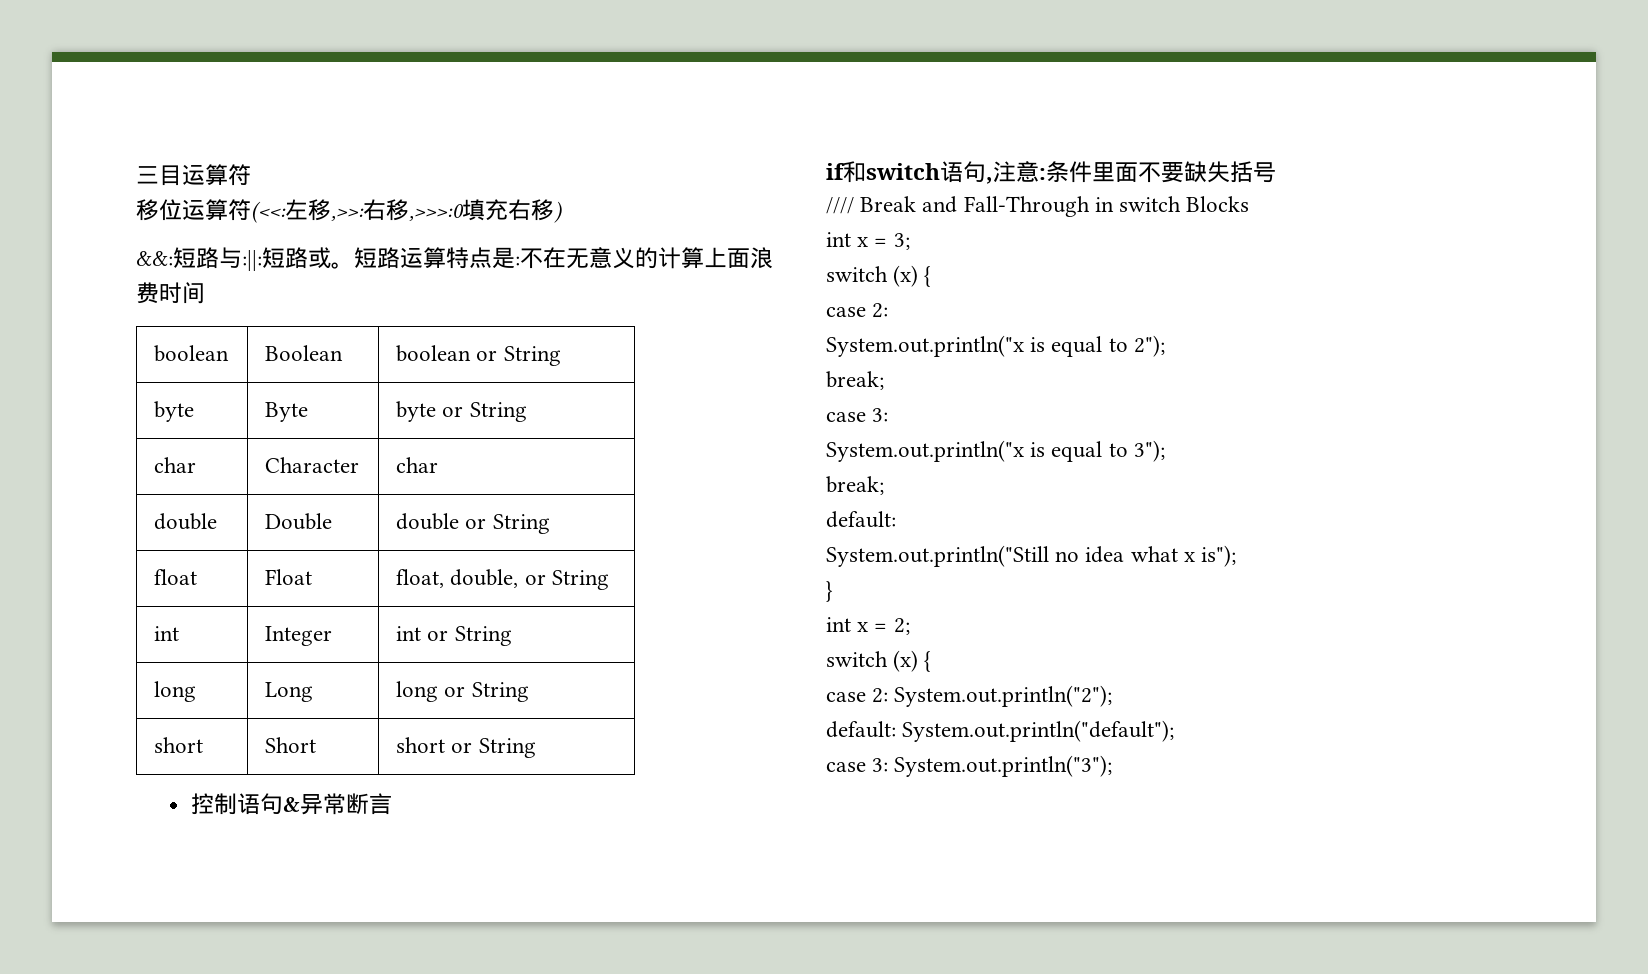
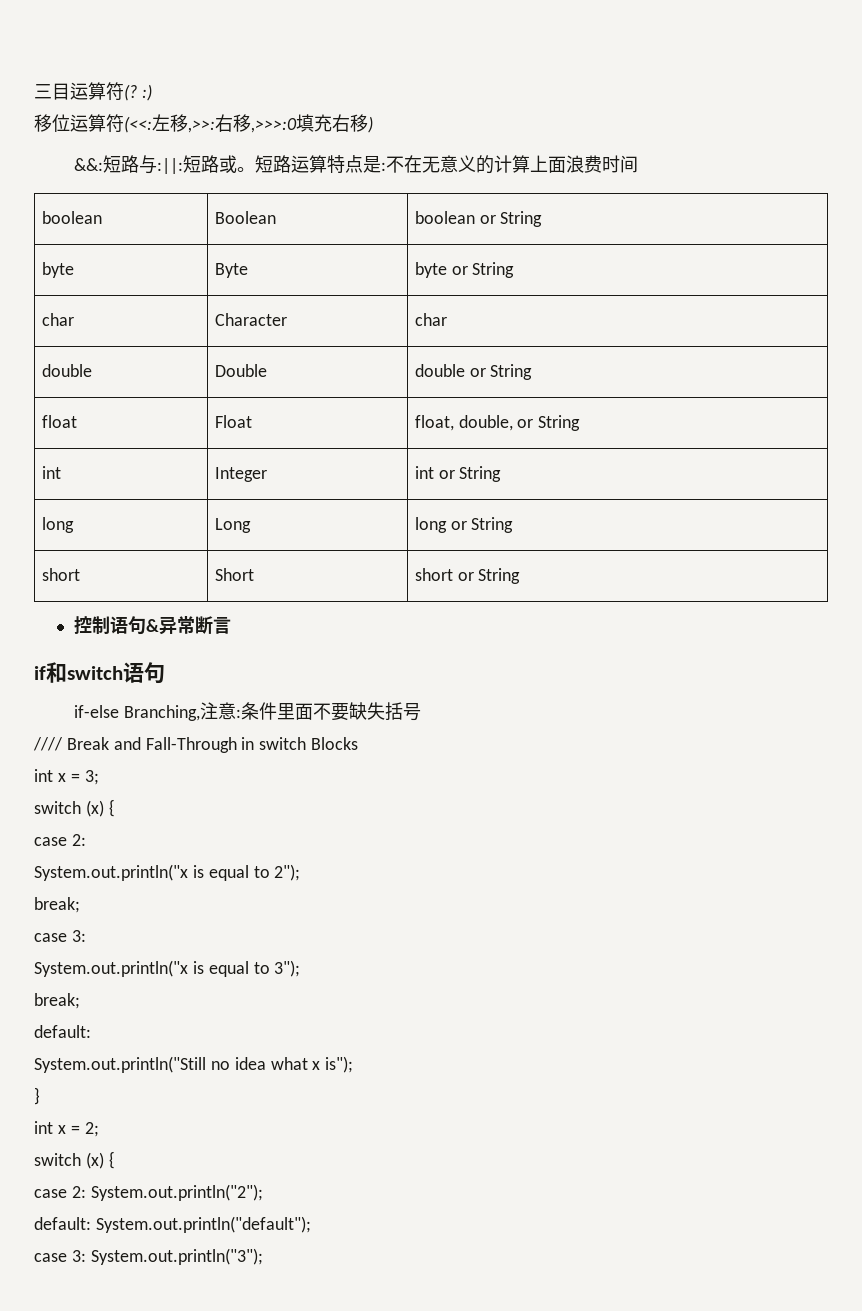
(251, 175) none -> [124,84,152,101] (? :)
[986,177,993,184] , -> [73,705,200,721] // if-else Branching,

